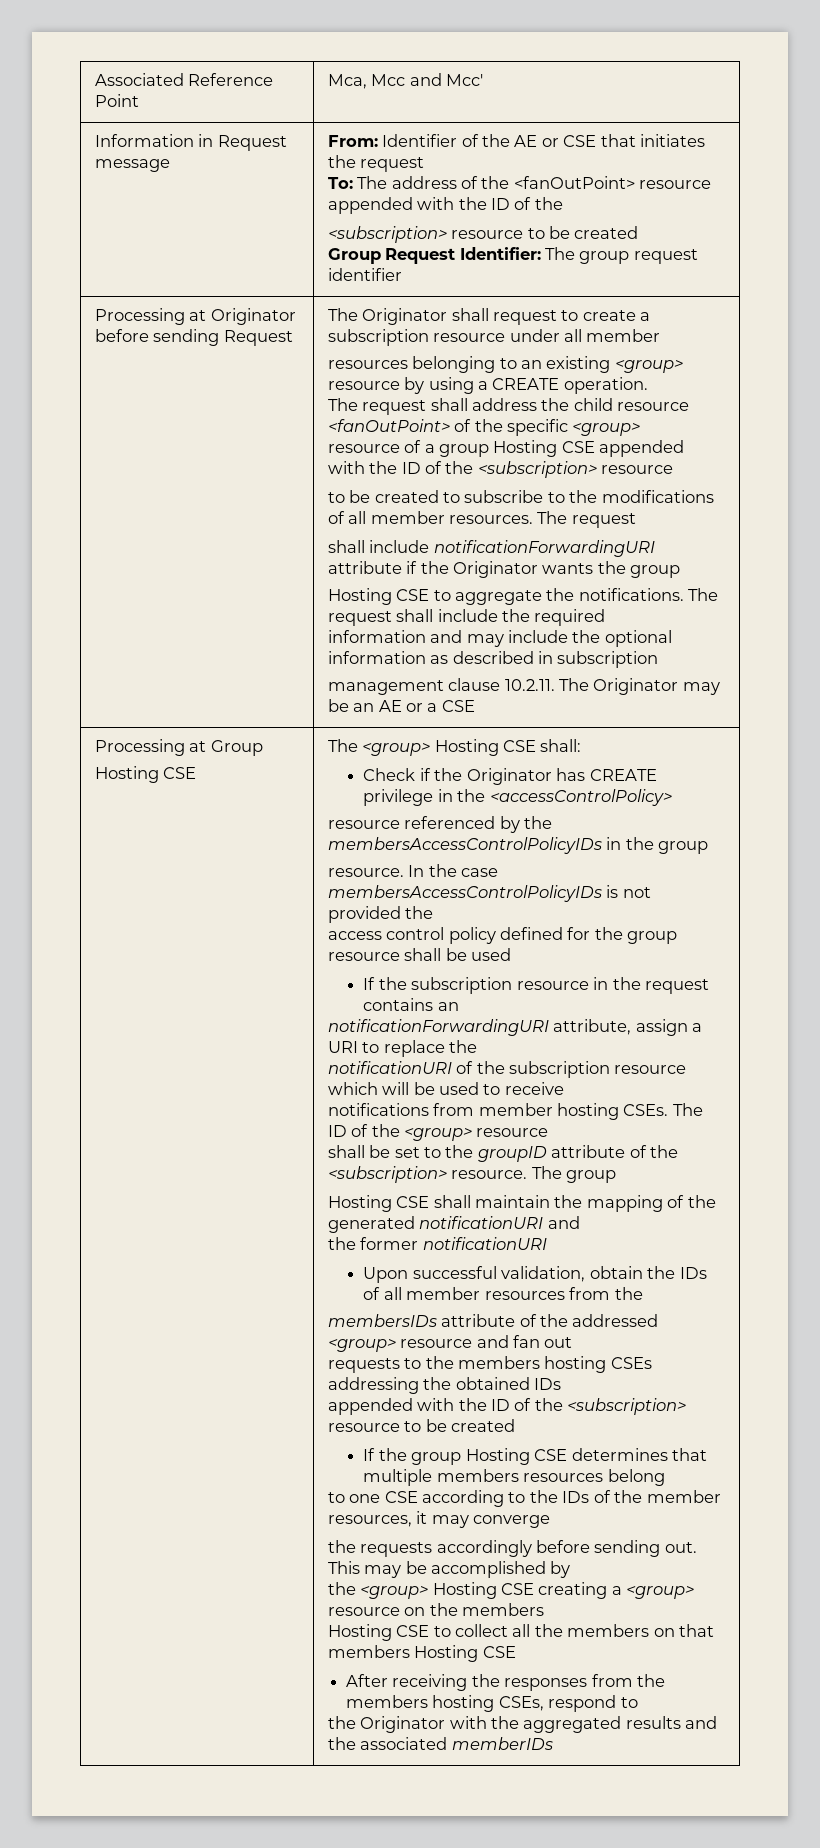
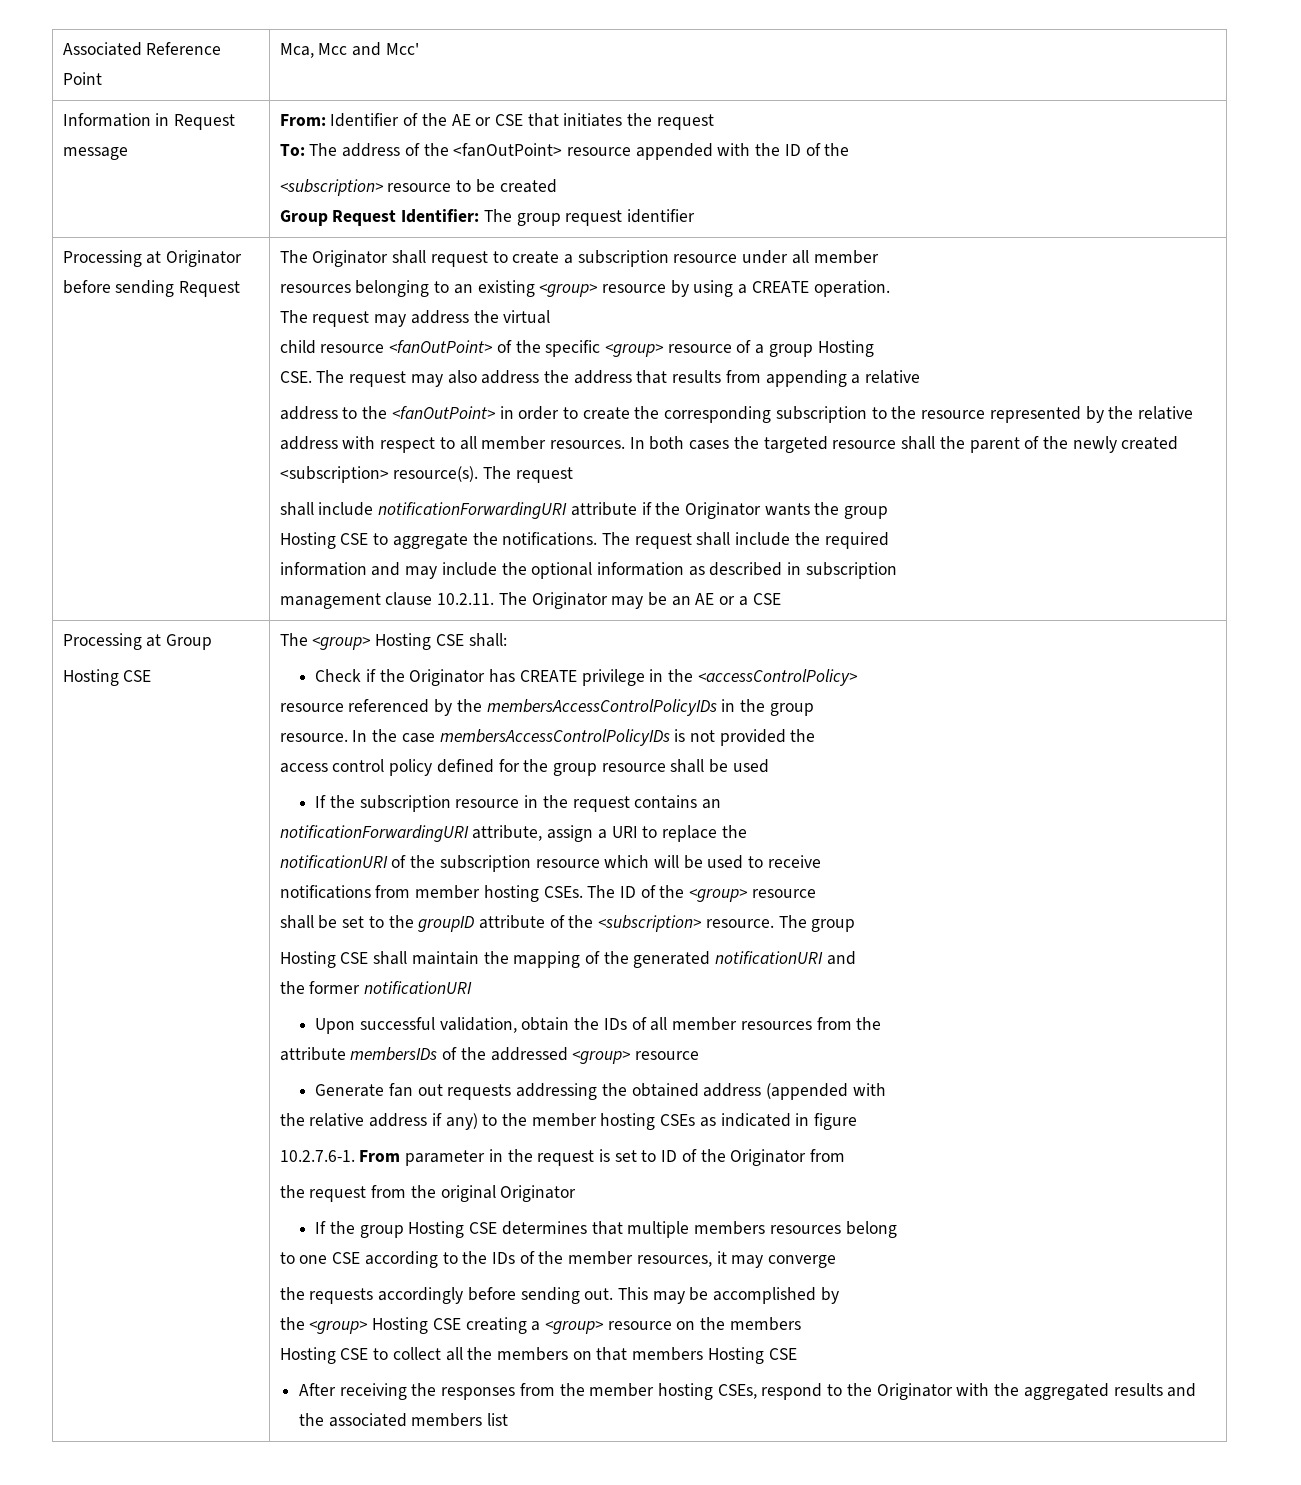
[430,398,570,411] shall address the -> [374,310,551,327] may address the virtual //
(641, 429) // -> (665, 350) none
[561,440,685,457] [327,461,674,478] [327,490,714,503] [327,511,533,524] CSE appended with the ID of the <subscription> resource // to be created to subscribe to the modifications of all member resources. -> [279,370,921,387] [279,406,1193,423] [279,436,1179,453] [279,466,479,483] // CSE. The request may also address the address that results from appending a relative // address to the <fanOutPoint> in order to create the corresponding subscription to the resource represented by the relative address with respect to all member resources. In both cases the targeted resource shall the parent of the newly created <subscription> resource(s).
[327,1314,516,1327] membersIDs attribute -> [279,1047,438,1061] attribute membersIDs
[476,1335,509,1348] and -> [315,1084,385,1097] // Generate
[327,1356,652,1373] [327,1377,561,1394] [327,1398,687,1415] [327,1419,515,1432] // requests to the members hosting CSEs addressing the obtained IDs // appended with the ID of the <subscription> resource to be created -> [447,1083,886,1100] [279,1113,858,1130] [279,1149,846,1166] [279,1185,577,1202] requests addressing the obtained address (appended with // the relative address if any) to the member hosting CSEs as indicated in figure // 10.2.7.6-1. From parameter in the request is set to ID of the Originator from // the request from the original Originator
[345,1695,428,1708] members -> [589,1383,655,1397] member
(638, 1702) // -> (843, 1390) none
[451,1737,553,1750] memberIDs -> [411,1413,509,1427] members list

